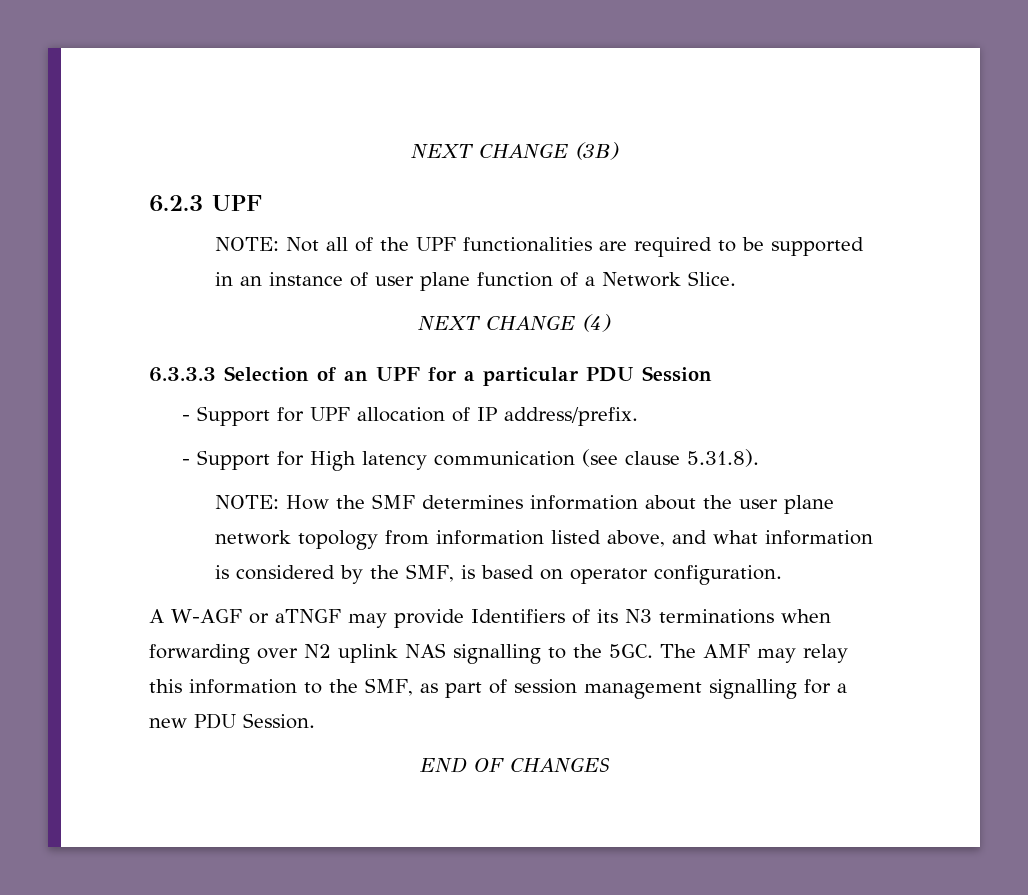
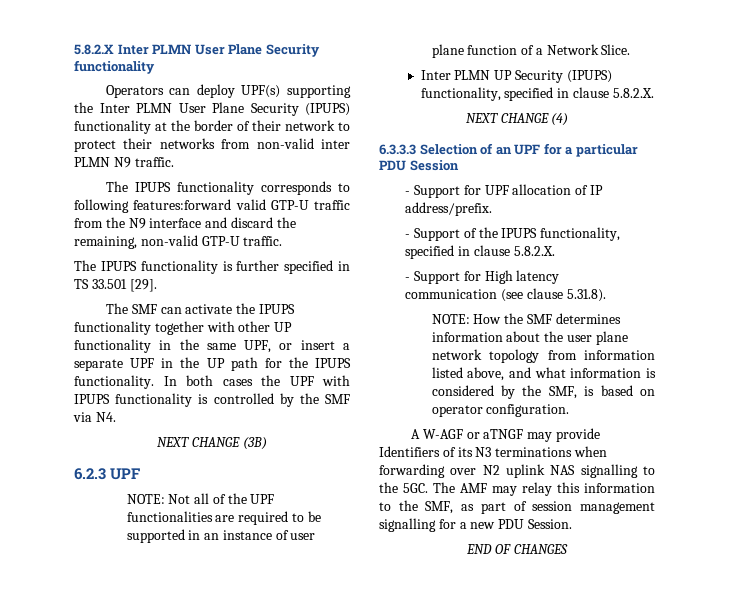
(410, 151) none -> [74,44,320,57] [74,60,155,74] [105,84,351,98] [74,102,350,116] [74,120,350,134] [74,138,350,152] [74,157,174,168] [105,181,350,195] [74,199,350,213] [74,217,296,229] [74,235,283,249] [74,260,350,274] [74,279,157,292] [105,303,295,314] [74,321,293,335] [74,339,350,353] [74,357,351,371] [74,375,350,389] [74,393,350,407] [73,412,116,422] 5.8.2.X Inter PLMN User Plane Security functionality // Operators can deploy UPF(s) supporting the Inter PLMN User Plane Security (IPUPS) functionality at the border of their network to protect their networks from non-valid inter PLMN N9 traffic. // The IPUPS functionality corresponds to following features:forward valid GTP-U traffic from the N9 interface and discard the remaining, non-valid GTP-U traffic. // The IPUPS functionality is further specified in TS 33.501 [29]. // The SMF can activate the IPUPS functionality together with other UP functionality in the same UPF, or insert a separate UPF in the UP path for the IPUPS functionality. In both cases the UPF with IPUPS functionality is controlled by the SMF via N4. //
(737, 278) none -> [420,70,612,83] [420,87,654,101] // Inter PLMN UP Security (IPUPS) functionality, specified in clause 5.8.2.X.
(639, 416) none -> [405,227,621,241] [405,245,555,259] // - Support of the IPUPS functionality, specified in clause 5.8.2.X.

